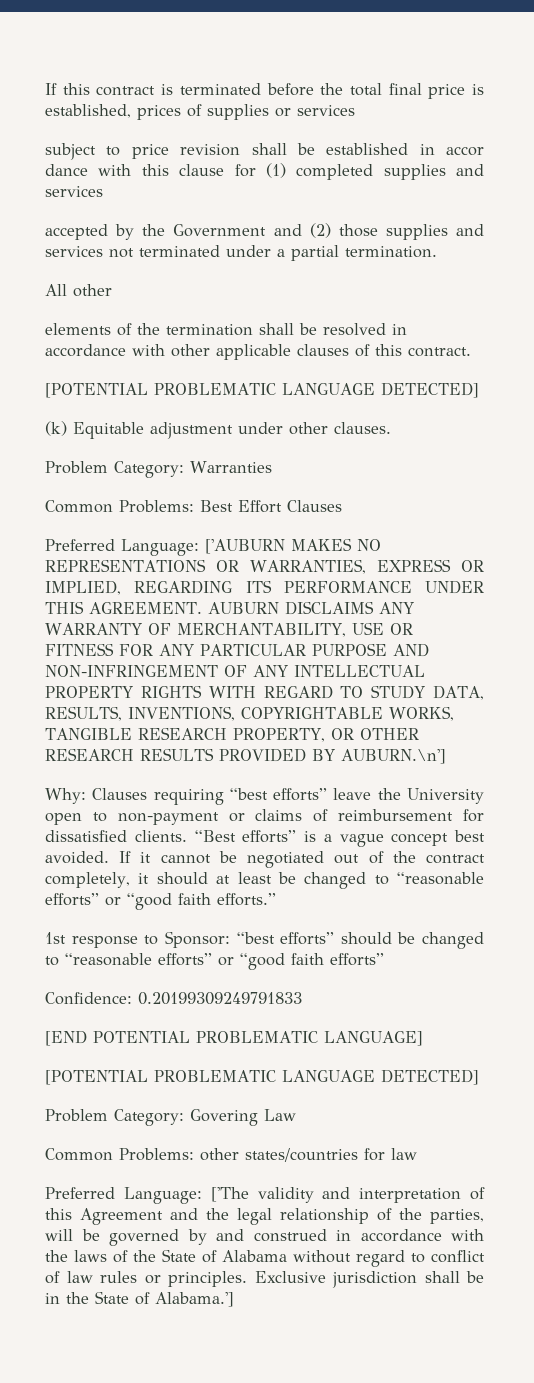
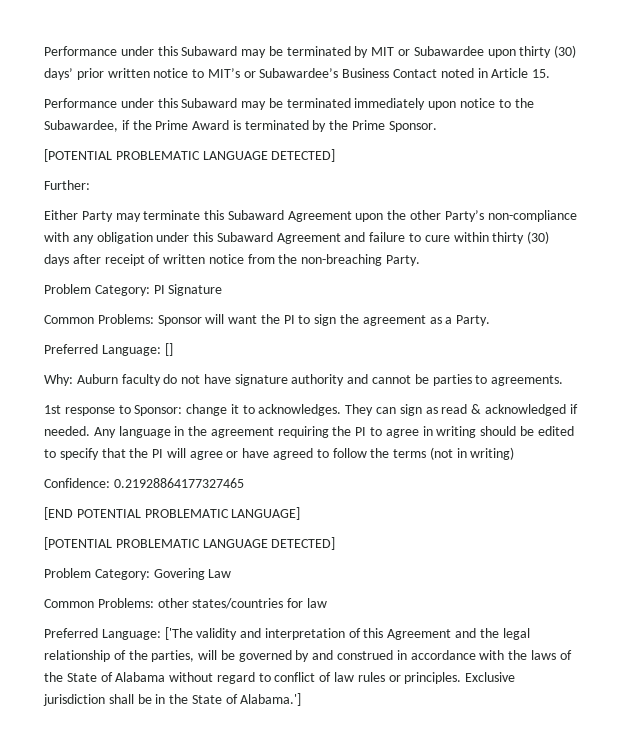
[45,83,484,99] [45,104,355,120] [45,143,484,160] [45,163,484,180] [45,186,103,197] [45,223,484,240] [45,245,437,261] [45,284,112,297] [45,323,407,336] [45,344,471,360] [45,382,479,398] [45,421,391,439] [45,461,272,478] [45,500,342,513] [45,538,381,556] [45,559,484,574] [45,580,484,595] [45,601,414,615] [45,622,413,637] [45,643,429,657] [45,665,425,677] [45,685,485,700] [45,706,454,721] [45,727,419,742] [45,748,446,764] [45,788,484,805] [45,809,484,825] [45,830,485,847] [45,851,486,868] [45,872,484,889] [45,893,276,910] [45,931,484,949] [45,953,384,970] If this contract is terminated before the total final price is established, prices of supplies or services // subject to price revision shall be established in accor dance with this clause for (1) completed supplies and services // accepted by the Government and (2) those supplies and services not terminated under a partial termination. // All other // elements of the termination shall be resolved in accordance with other applicable clauses of this contract. // [POTENTIAL PROBLEMATIC LANGUAGE DETECTED] // (k) Equitable adjustment under other clauses. // Problem Category: Warranties // Common Problems: Best Effort Clauses // Preferred Language: ['AUBURN MAKES NO REPRESENTATIONS OR WARRANTIES, EXPRESS OR IMPLIED, REGARDING ITS PERFORMANCE UNDER THIS AGREEMENT. AUBURN DISCLAIMS ANY WARRANTY OF MERCHANTABILITY, USE OR FITNESS FOR ANY PARTICULAR PURPOSE AND NON-INFRINGEMENT OF ANY INTELLECTUAL PROPERTY RIGHTS WITH REGARD TO STUDY DATA, RESULTS, INVENTIONS, COPYRIGHTABLE WORKS, TANGIBLE RESEARCH PROPERTY, OR OTHER RESEARCH RESULTS PROVIDED BY AUBURN.\n'] // Why: Clauses requiring “best efforts” leave the University open to non-payment or claims of reimbursement for dissatisfied clients. “Best efforts” is a vague concept best avoided. If it cannot be negotiated out of the contract completely, it should at least be changed to “reasonable efforts” or “good faith efforts.” // 1st response to Sponsor: “best efforts” should be changed to “reasonable efforts” or “good faith efforts” -> [44,45,577,58] [44,68,551,80] [44,98,534,110] [44,120,437,132] [44,149,336,162] [44,180,90,190] [44,210,577,222] [44,231,550,244] [44,254,421,266] [44,284,223,296] [44,314,491,326] [44,343,173,356] [44,374,564,386] [44,404,578,416] [44,426,574,438] [44,447,515,460] Performance under this Subaward may be terminated by MIT or Subawardee upon thirty (30) days’ prior written notice to MIT’s or Subawardee’s Business Contact noted in Article 15. // Performance under this Subaward may be terminated immediately upon notice to the Subawardee, if the Prime Award is terminated by the Prime Sponsor. // [POTENTIAL PROBLEMATIC LANGUAGE DETECTED] // Further: // Either Party may terminate this Subaward Agreement upon the other Party’s non-compliance with any obligation under this Subaward Agreement and failure to cure within thirty (30) days after receipt of written notice from the non-breaching Party. // Problem Category: PI Signature // Common Problems: Sponsor will want the PI to sign the agreement as a Party. // Preferred Language: [] // Why: Auburn faculty do not have signature authority and cannot be parties to agreements. // 1st response to Sponsor: change it to acknowledges. They can sign as read & acknowledged if needed. Any language in the agreement requiring the PI to agree in writing should be edited to specify that the PI will agree or have agreed to follow the terms (not in writing)
[138,992,302,1005] 0.20199309249791833 -> [113,478,244,488] 0.21928864177327465

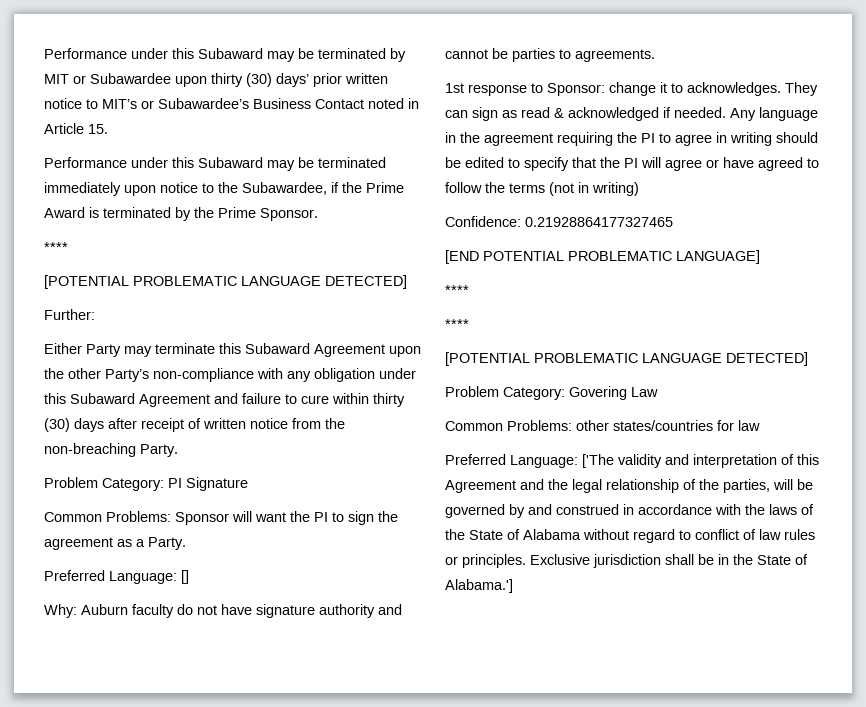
(437, 126) none -> [44,242,68,252] // ****
(301, 513) none -> [445,285,469,295] [445,319,469,329] // **** // ****

